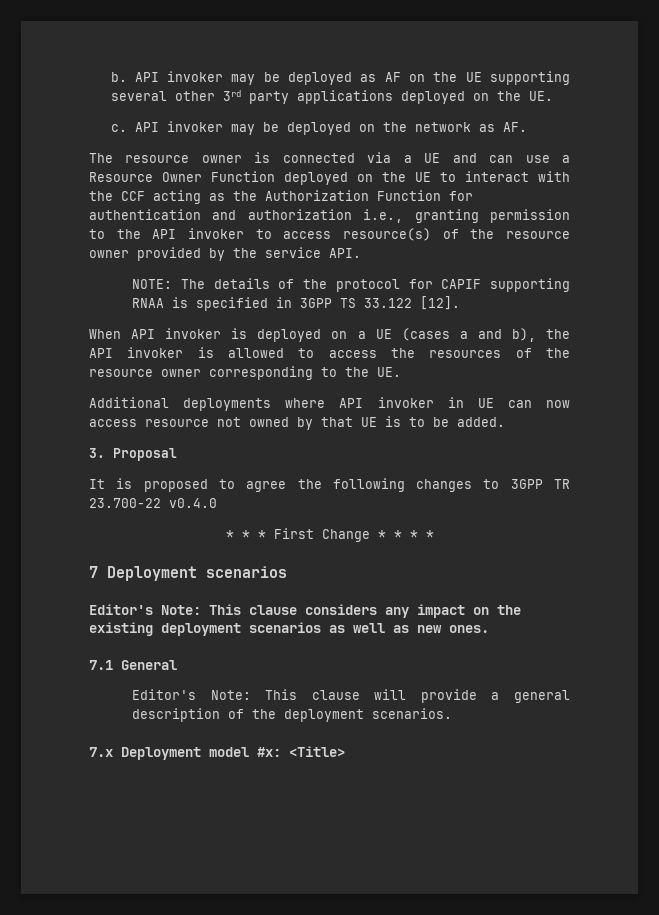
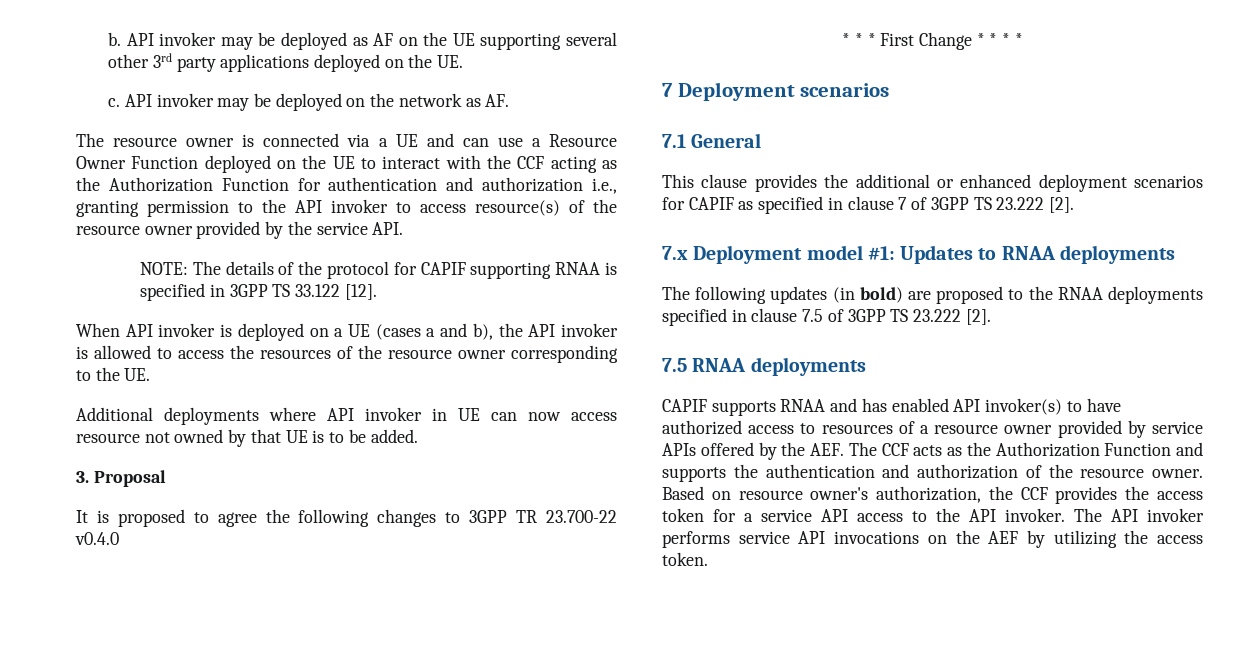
[89,604,521,618] [89,622,489,636] [89,660,177,670] [132,689,570,703] [132,708,453,722] [89,746,345,760] Editor's Note: This clause considers any impact on the existing deployment scenarios as well as new ones. // 7.1 General // Editor's Note: This clause will provide a general description of the deployment scenarios. // 7.x Deployment model #x: <Title> -> [662,133,762,148] [662,174,1203,192] [662,196,1074,214] [662,245,1175,264] [662,286,1203,304] [662,308,991,326] [662,357,866,376] [662,398,1121,416] [662,420,1203,438] [662,442,1203,460] [662,464,1203,482] [662,486,1203,504] [662,508,1204,522] [662,530,1203,548] [662,552,708,566] 7.1 General // This clause provides the additional or enhanced deployment scenarios for CAPIF as specified in clause 7 of 3GPP TS 23.222 [2]. // 7.x Deployment model #1: Updates to RNAA deployments // The following updates (in bold) are proposed to the RNAA deployments specified in clause 7.5 of 3GPP TS 23.222 [2]. // 7.5 RNAA deployments // CAPIF supports RNAA and has enabled API invoker(s) to have authorized access to resources of a resource owner provided by service APIs offered by the AEF. The CCF acts as the Authorization Function and supports the authentication and authorization of the resource owner. Based on resource owner's authorization, the CCF provides the access token for a service API access to the API invoker. The API invoker performs service API invocations on the AEF by utilizing the access token.

